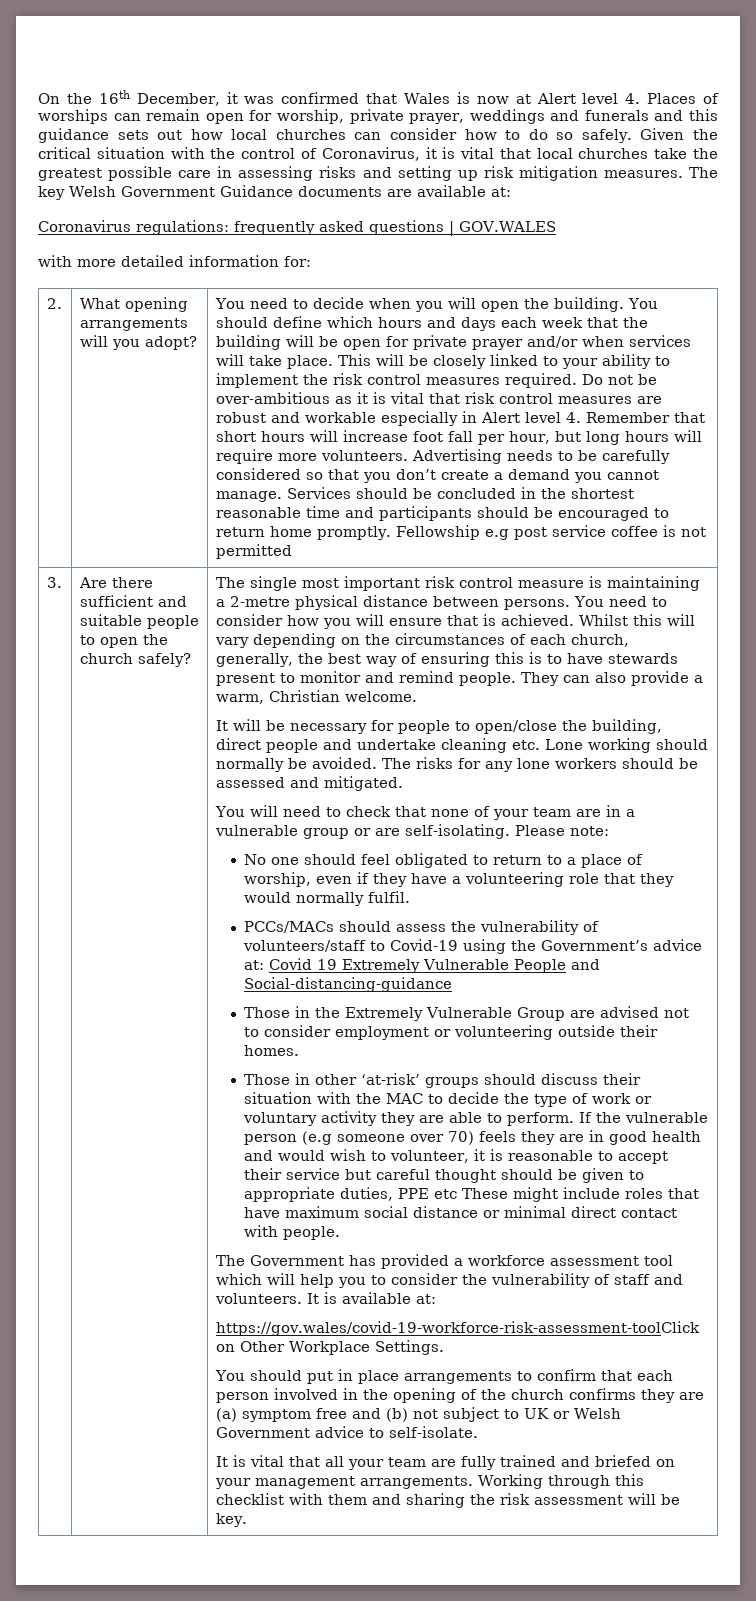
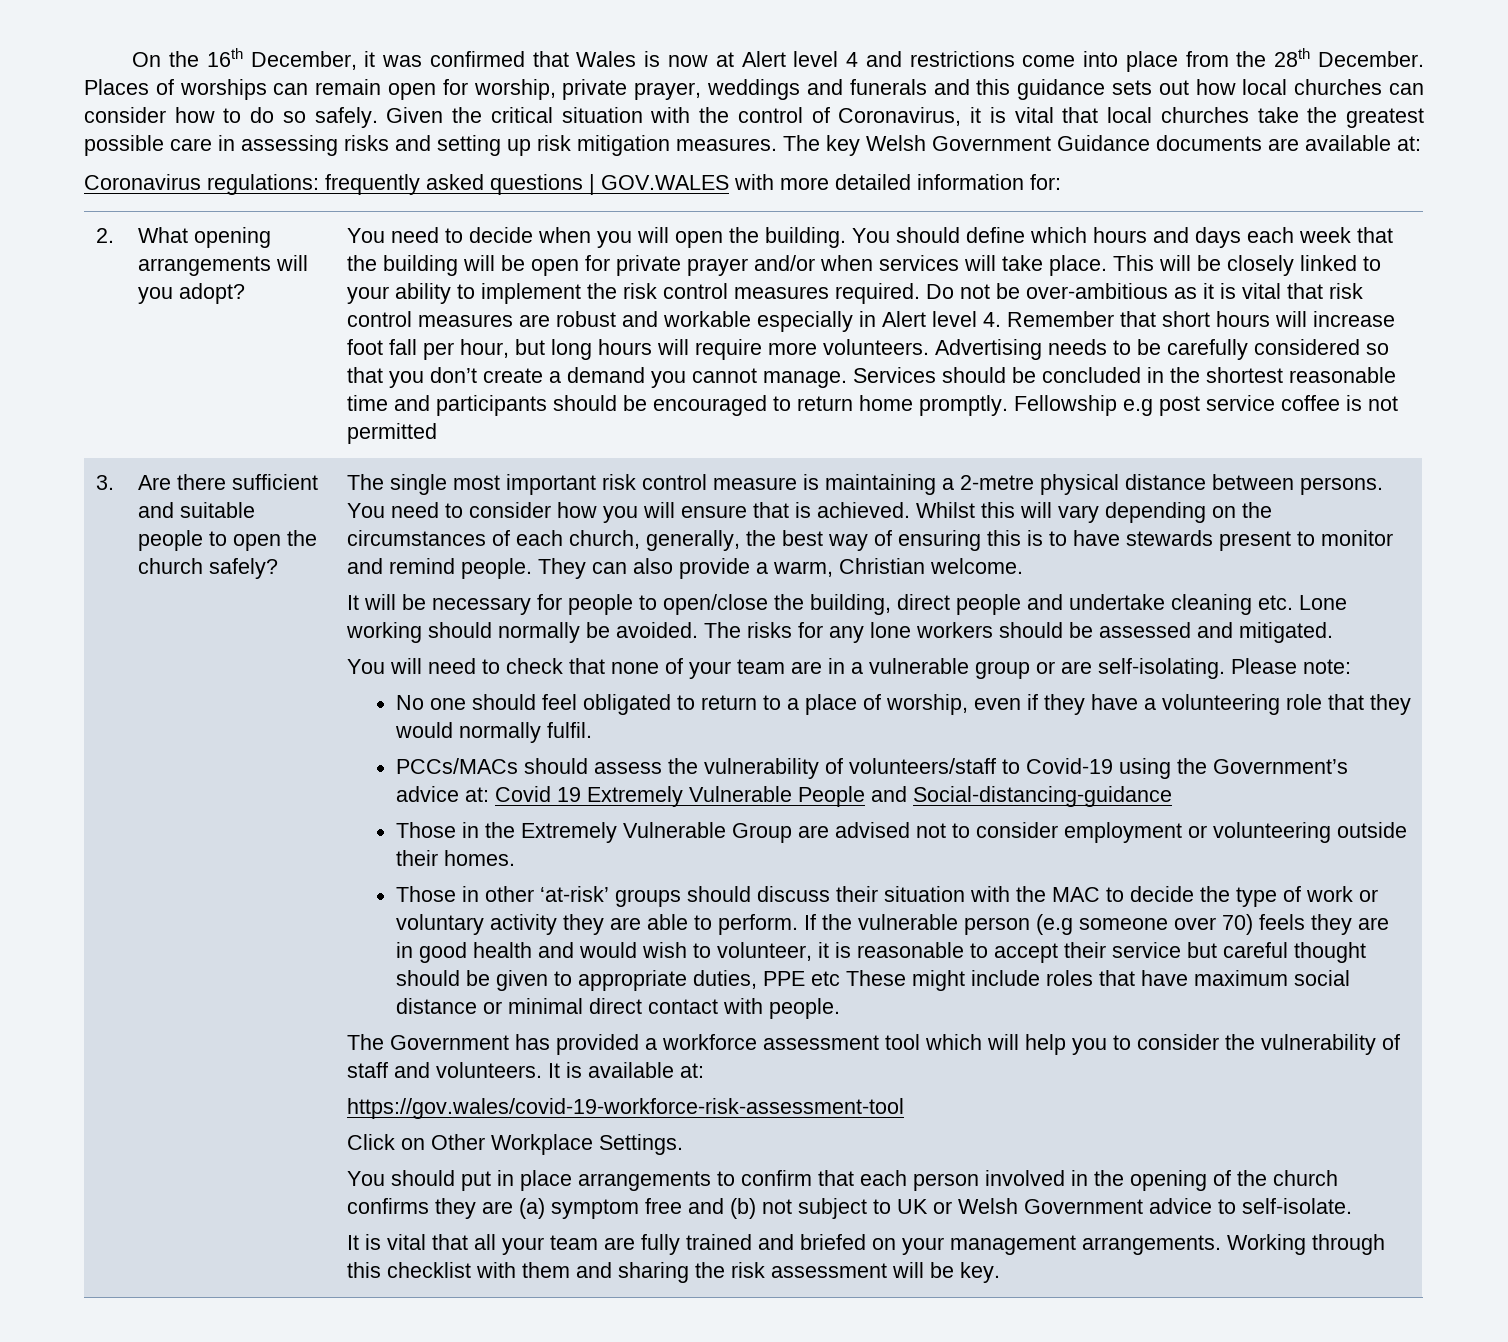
[625,93,641,104] 4. -> [846,48,1424,72] 4 and restrictions come into place from the 28th December.
(556, 226) // -> (729, 182) none
[215,1321,700,1336] https://gov.wales/covid-19-workforce-risk-assessment-toolClick -> [346,1098,904,1119] [346,1134,395,1150] https://gov.wales/covid-19-workforce-risk-assessment-tool // Click

